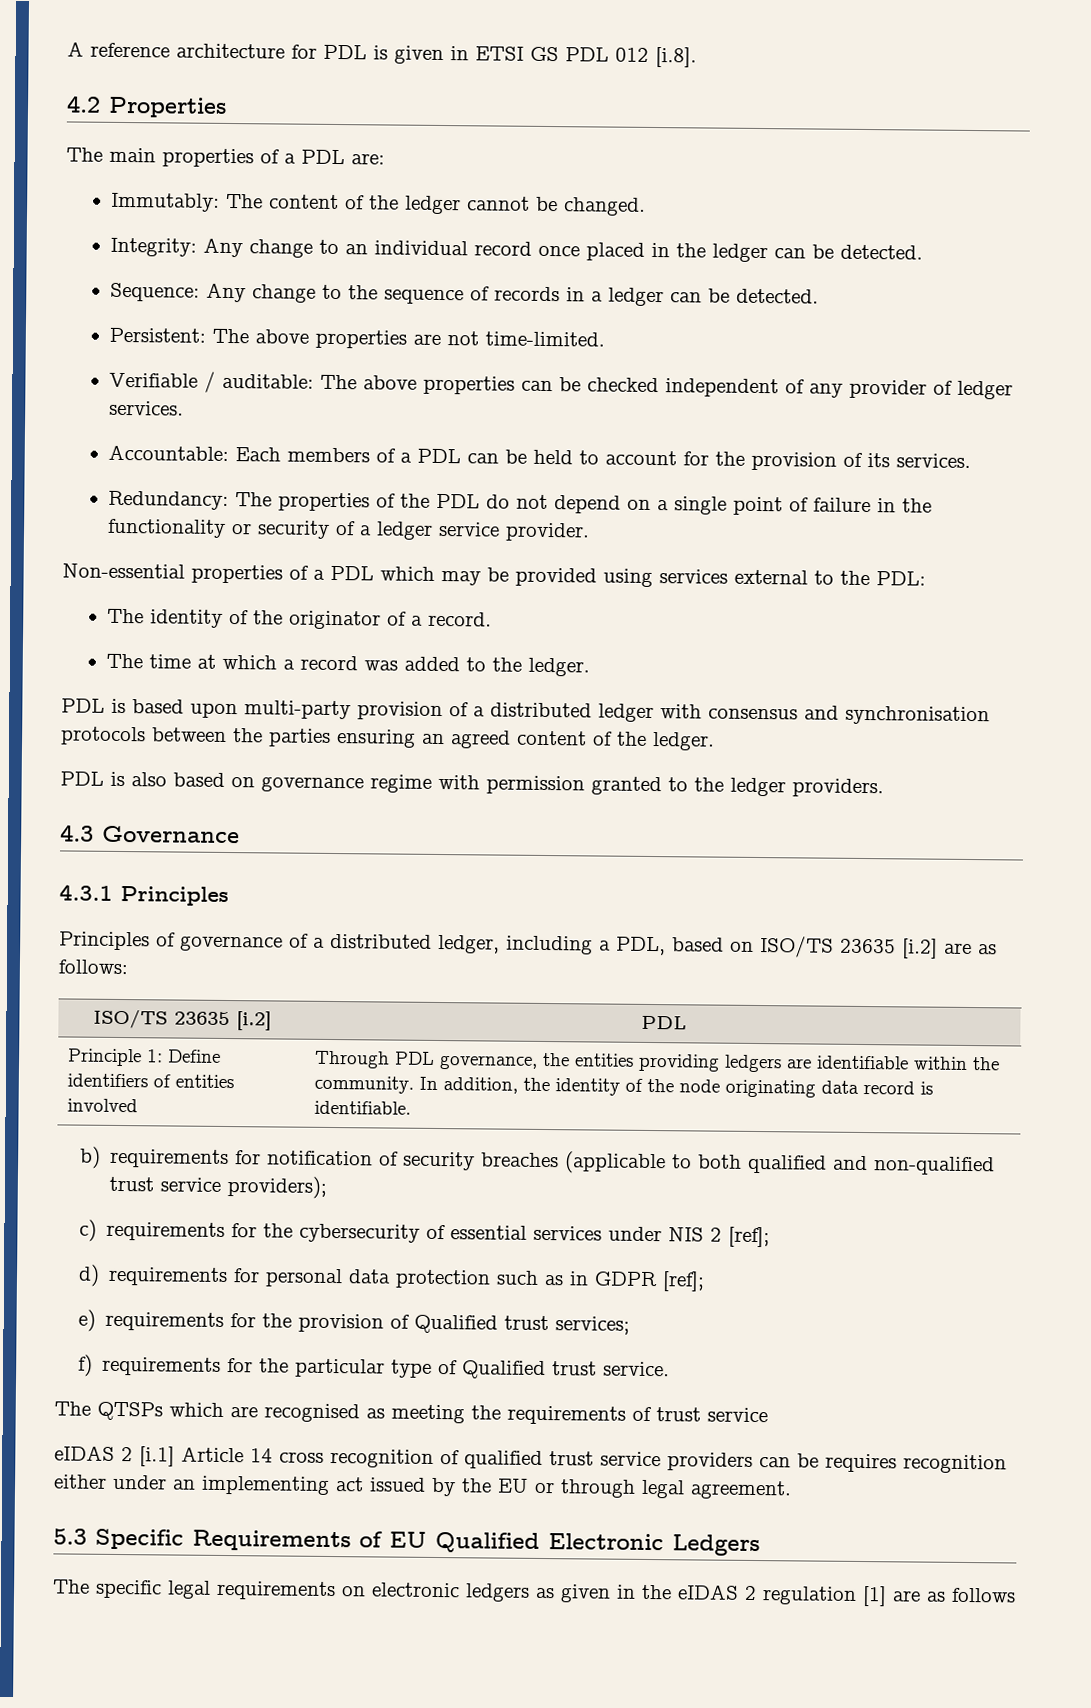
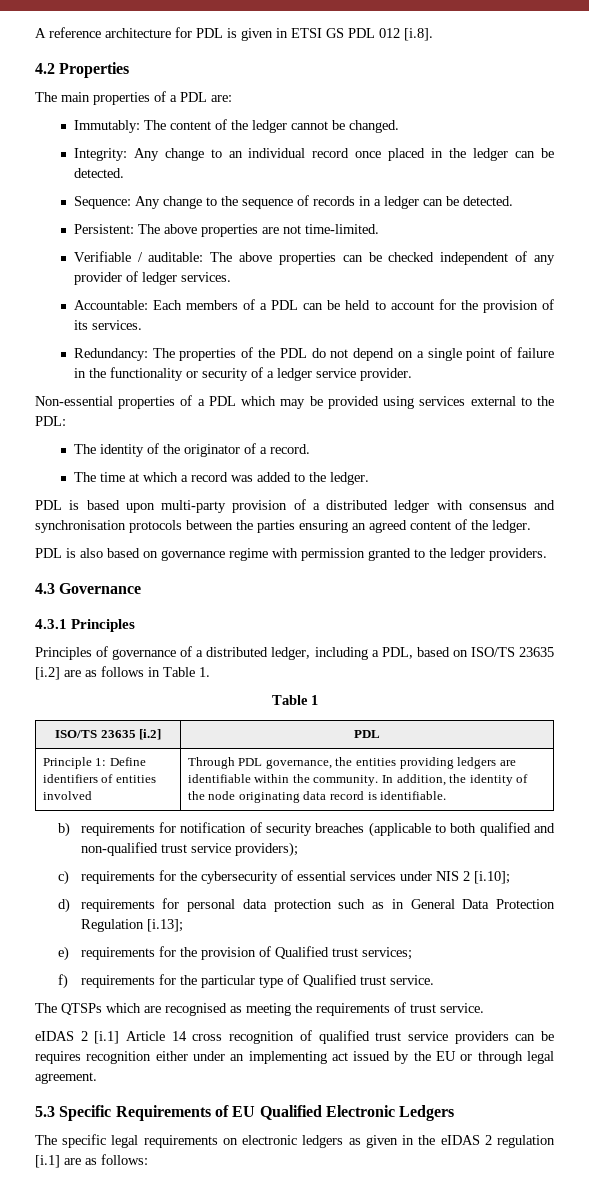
[58,959,128,975] follows: -> [101,666,210,677] [271,695,318,705] follows in Table 1. // Table 1
[727,1226,770,1248] [ref]; -> [473,871,510,884] [i.10];
[593,1271,705,1292] GDPR [ref]; -> [410,899,556,909] [80,919,183,932] General Data Protection Regulation [i.13];
[707,1407,768,1423] service -> [440,1003,484,1013] service.
[862,1586,1016,1607] [1] are as follows -> [35,1154,148,1168] [i.1] are as follows:

